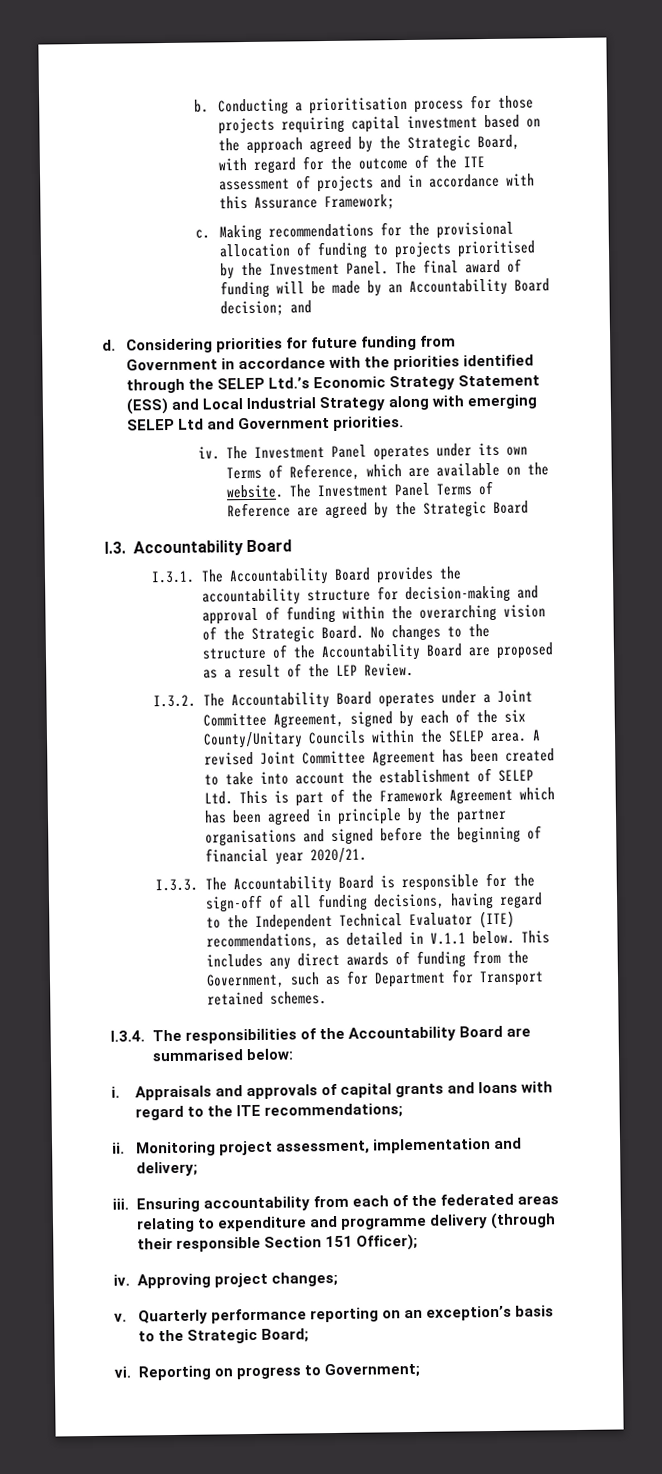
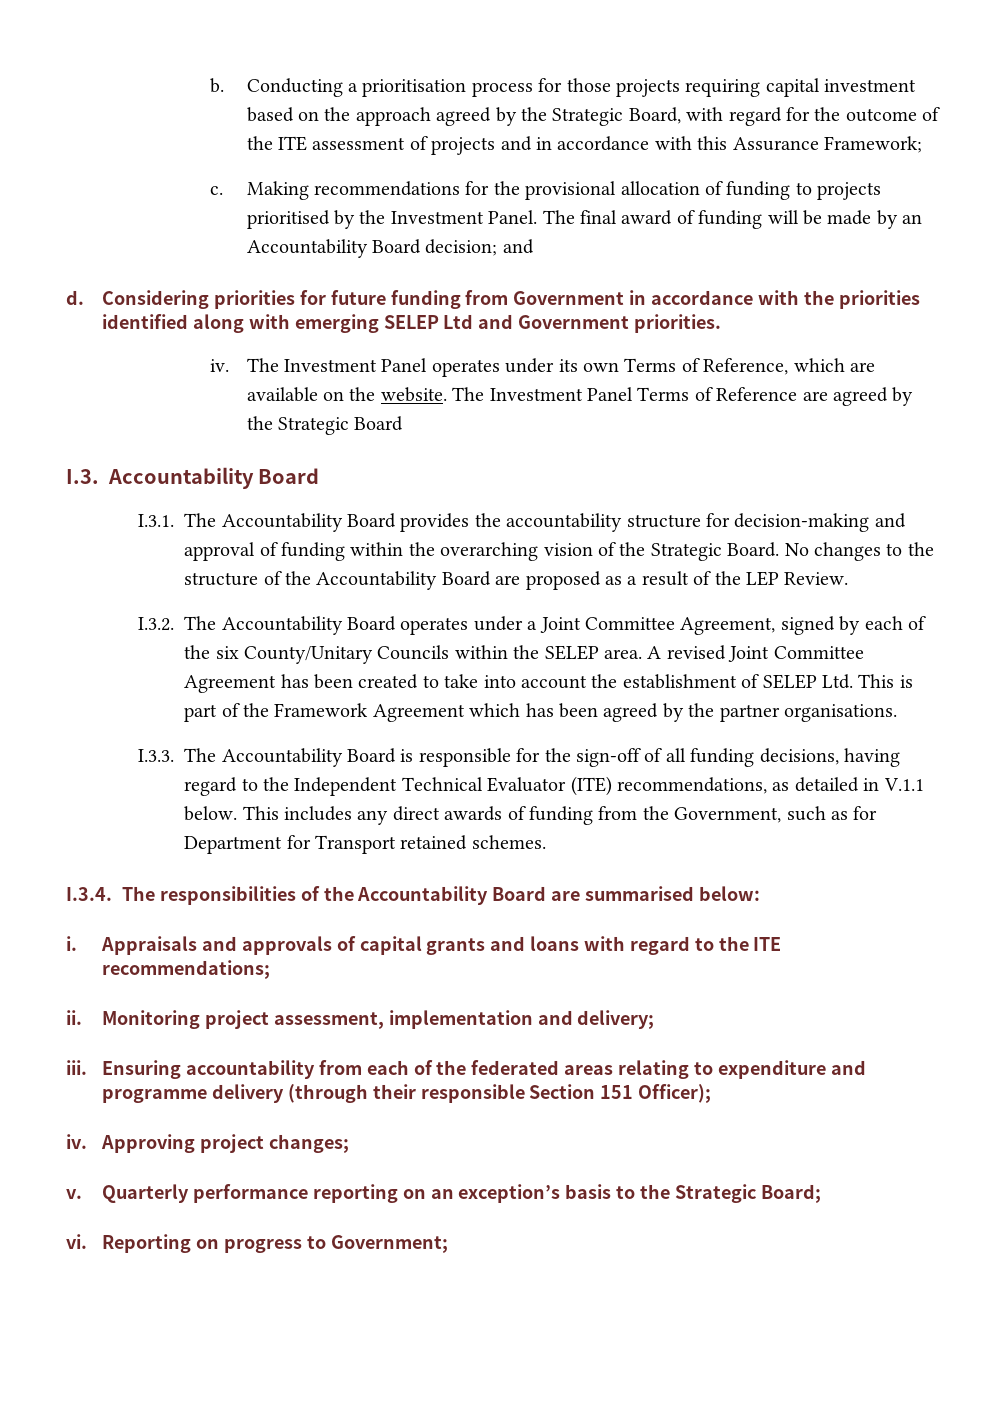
[125,374,541,394] [125,396,385,415] through the SELEP Ltd.’s Economic Strategy Statement (ESS) and Local Industrial Strategy -> (189, 321) none
[315,808,402,825] in principle -> (659, 712) none
[204,825,542,847] [204,847,367,865] organisations and signed before the beginning of financial year 2020/21. -> [784,704,898,722] organisations.

